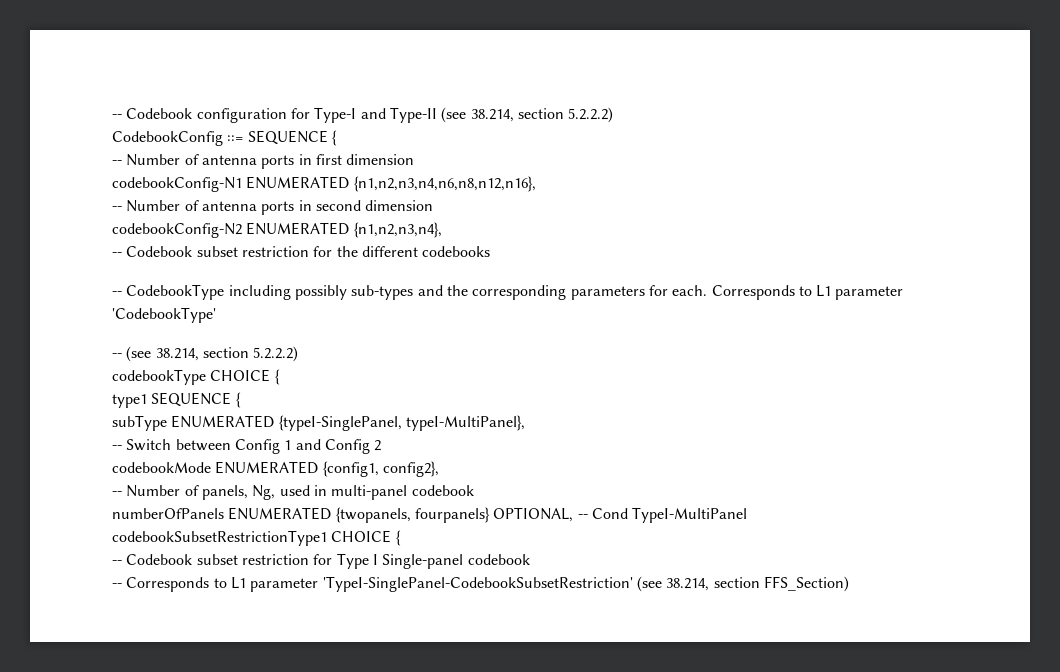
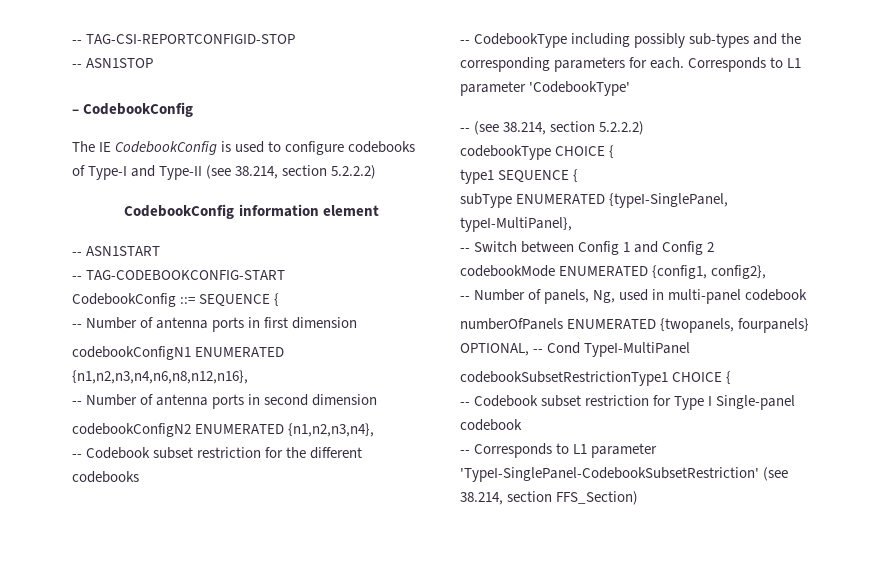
[112,108,310,123] -- Codebook configuration for -> [72,34,296,44] [72,58,154,68] [72,102,194,117] [72,141,416,155] [72,165,85,176] -- TAG-CSI-REPORTCONFIGID-STOP // -- ASN1STOP // – CodebookConfig // The IE CodebookConfig is used to configure codebooks of
(614, 115) none -> [124,204,379,219] [72,246,161,256] [72,270,286,280] // CodebookConfig information element // -- ASN1START // -- TAG-CODEBOOKCONFIG-START
[112,177,242,192] codebookConfig-N1 -> [72,346,191,360] codebookConfigN1
[112,223,242,238] codebookConfig-N2 -> [72,423,191,437] codebookConfigN2

